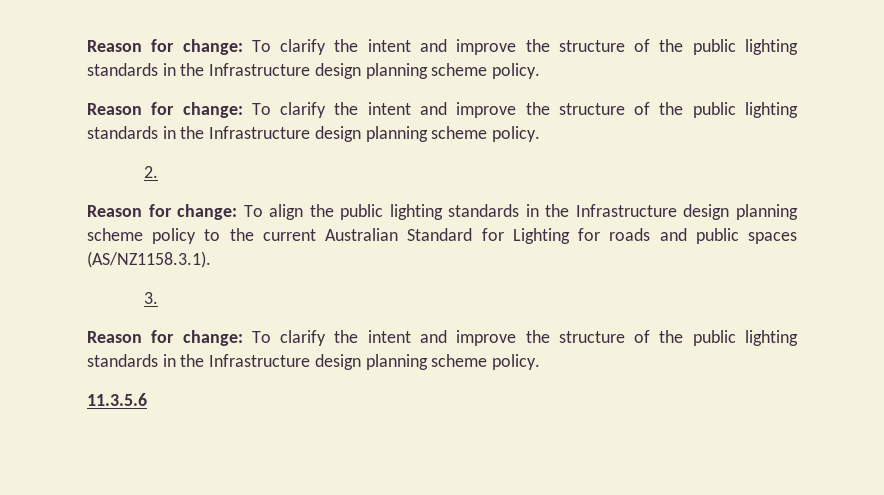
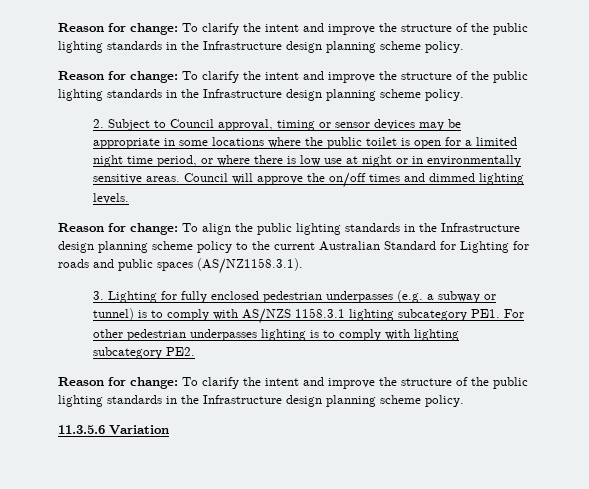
(159, 172) none -> [107,119,461,131] [92,137,517,149] [92,155,521,167] [92,172,524,188] [92,193,129,204] Subject to Council approval, timing or sensor devices may be appropriate in some locations where the public toilet is open for a limited night time period, or where there is low use at night or in environmentally sensitive areas. Council will approve the on/off times and dimmed lighting levels.
(159, 298) none -> [107,290,496,303] [92,308,524,324] [92,329,459,341] [92,347,195,359] Lighting for fully enclosed pedestrian underpasses (e.g. a subway or tunnel) is to comply with AS/NZS 1158.3.1 lighting subcategory PE1. For other pedestrian underpasses lighting is to comply with lighting subcategory PE2.
(147, 399) none -> [109,425,169,435] Variation

